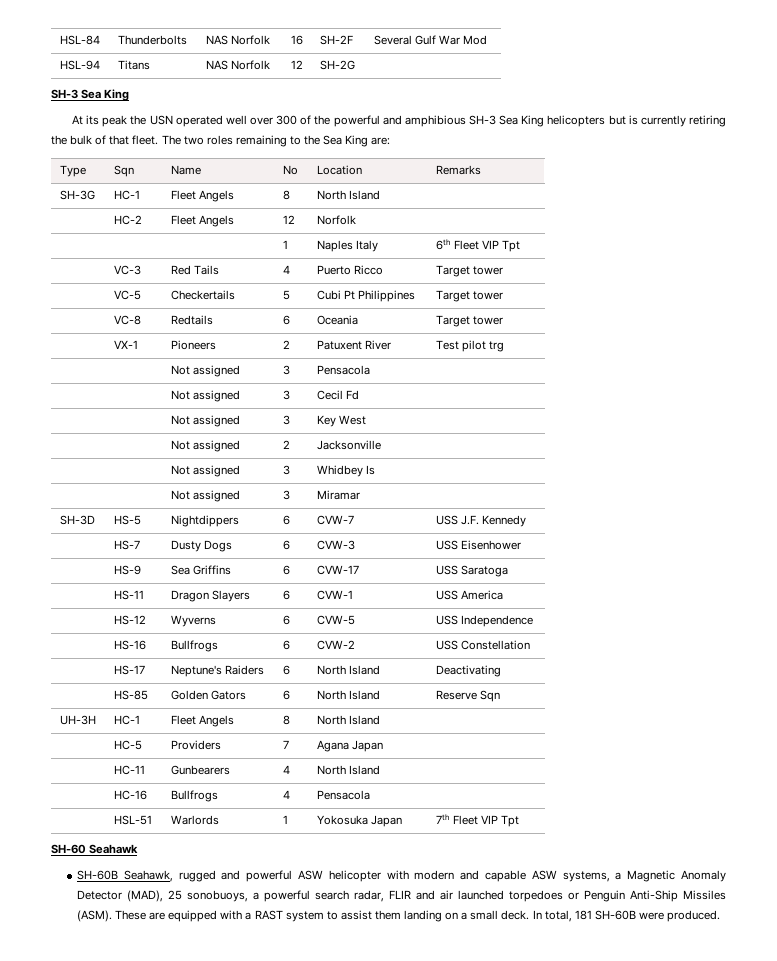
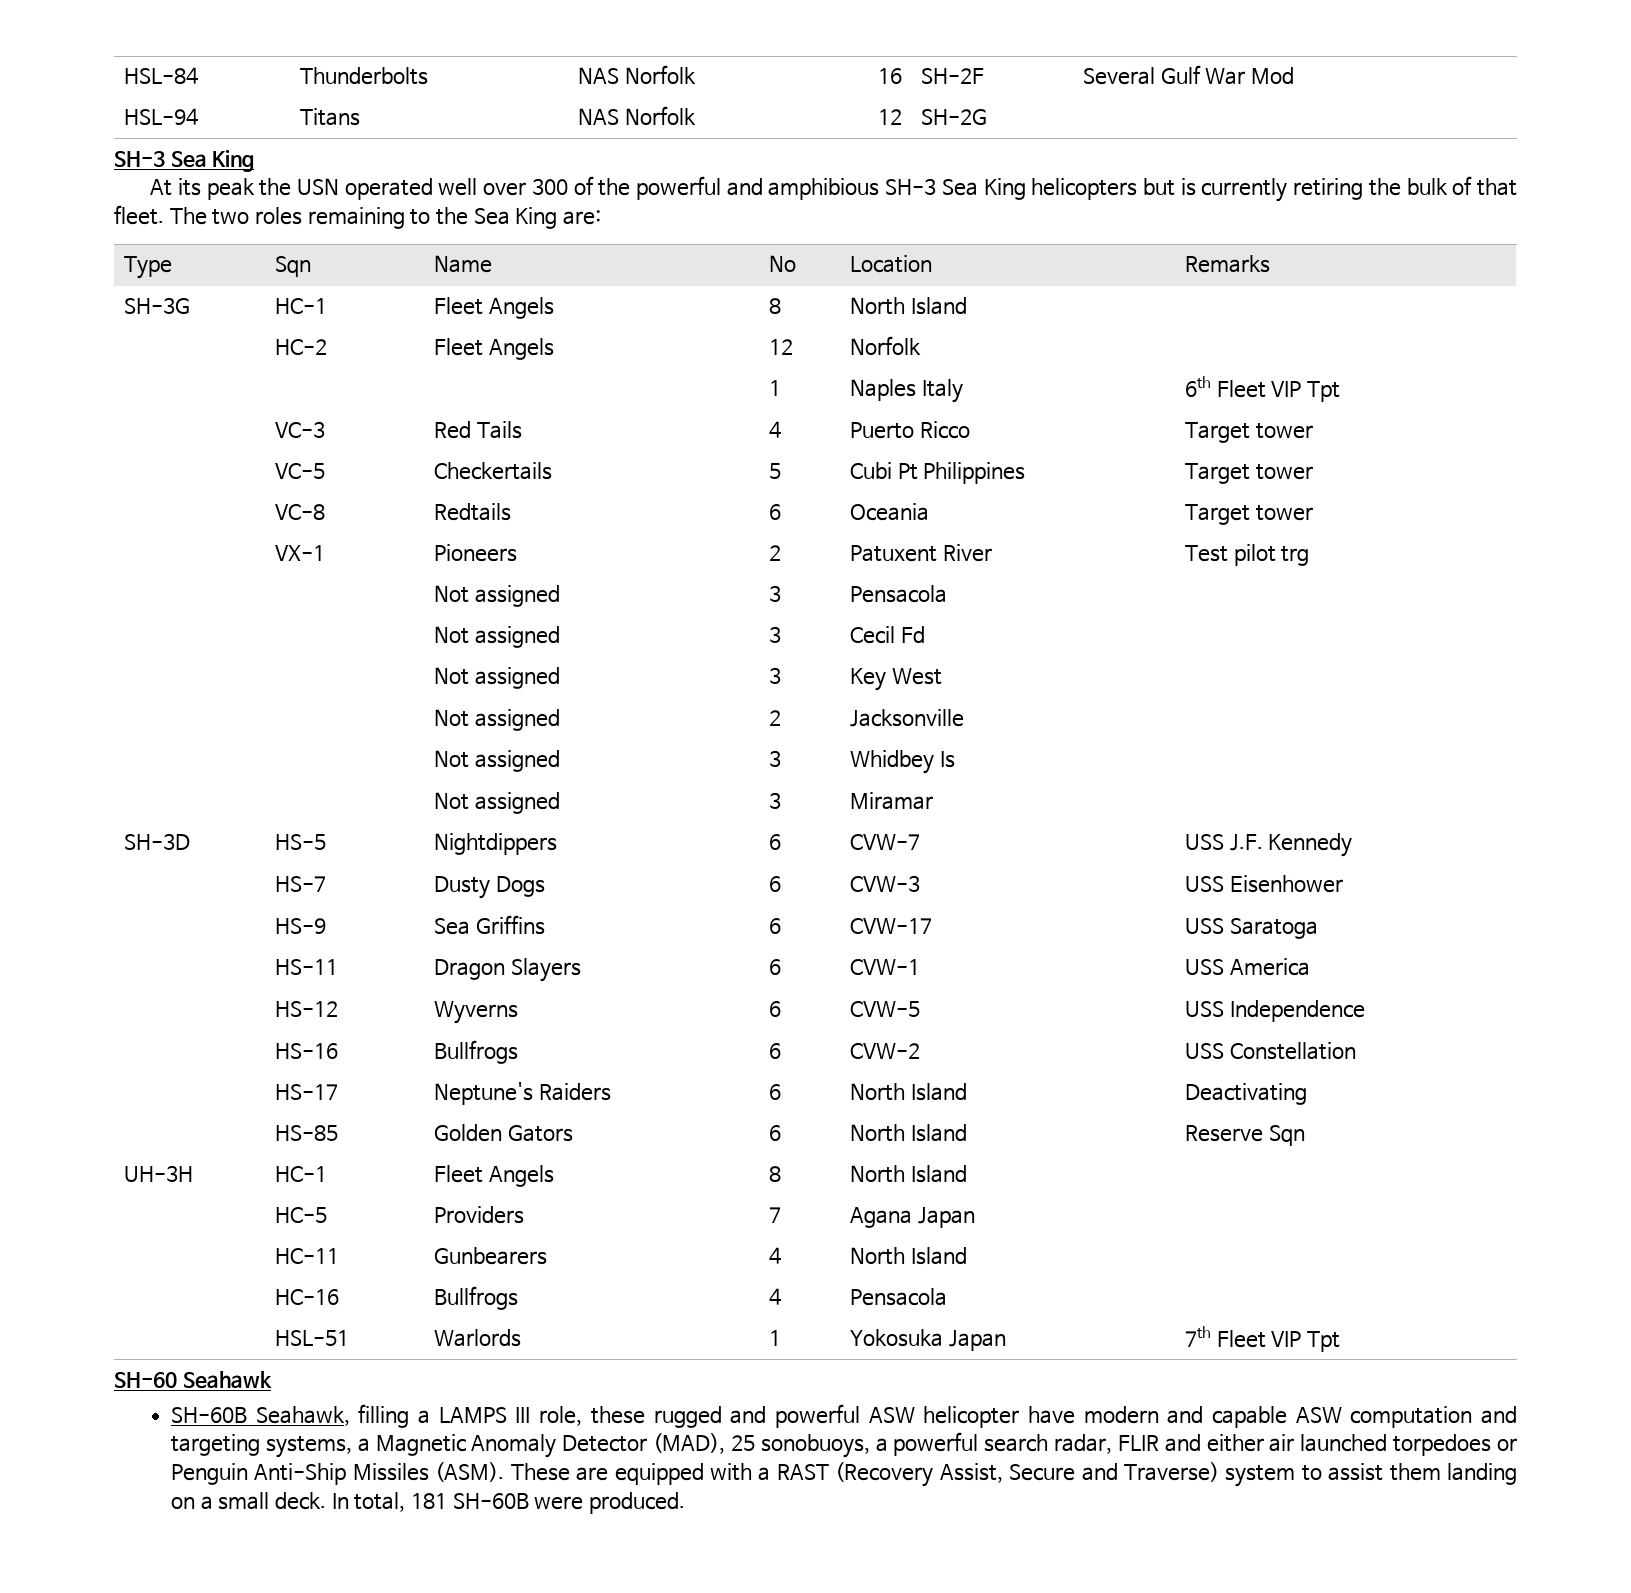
(173, 876) none -> [358,1404,645,1428] filling a LAMPS III role, these
[386,870,409,880] with -> [1027,1406,1075,1424] have
(557, 875) none -> [1350,1406,1518,1428] [171,1434,261,1456] computation and targeting
(435, 895) none -> [1206,1434,1264,1452] either
(283, 915) none -> [835,1462,1219,1487] (Recovery Assist, Secure and Traverse)

